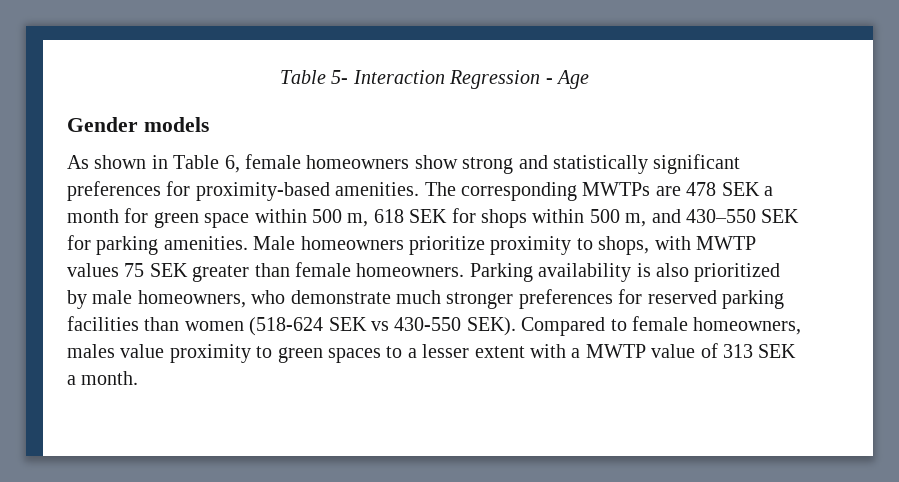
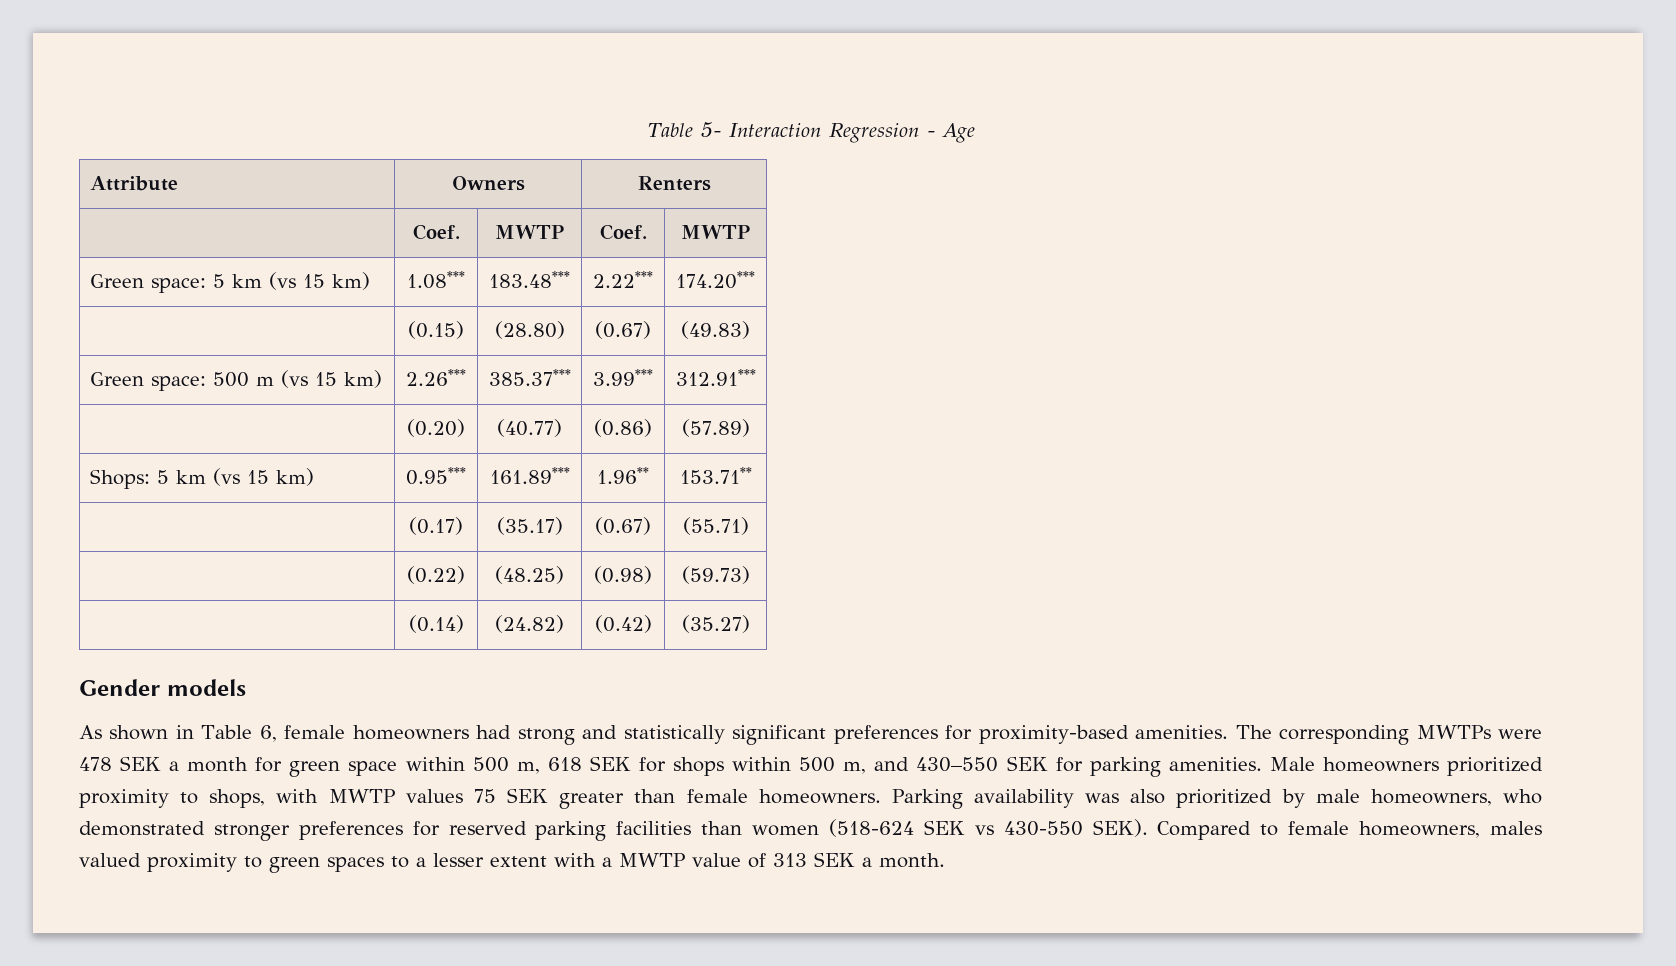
(589, 79) none -> [89,176,178,191] [451,176,525,191] [637,176,711,191] [412,224,460,240] [495,225,564,239] [599,224,647,240] [681,225,750,239] [89,272,370,293] [407,271,465,289] [489,271,570,288] [593,271,653,288] [676,271,755,289] [408,321,464,339] [494,321,565,339] [595,321,651,339] [681,321,750,339] [89,370,382,391] [406,369,466,386] [488,369,571,386] [593,369,653,386] [675,369,756,386] [407,419,465,437] [497,419,562,437] [594,419,652,437] [681,419,750,437] [89,468,314,489] [406,467,466,485] [489,467,570,484] [597,467,649,484] [679,467,752,484] [409,517,463,535] [496,517,563,535] [595,517,651,535] [682,517,749,535] [407,566,465,584] [495,566,564,584] [594,566,652,584] [681,566,750,584] [408,615,464,633] [495,615,564,633] [594,615,652,633] [681,615,750,633] // Attribute | Owners | Renters // | Coef. | MWTP | Coef. | MWTP // Green space: 5 km (vs 15 km) | 1.08*** | 183.48*** | 2.22*** | 174.20*** // | (0.15) | (28.80) | (0.67) | (49.83) // Green space: 500 m (vs 15 km) | 2.26*** | 385.37*** | 3.99*** | 312.91*** // | (0.20) | (40.77) | (0.86) | (57.89) // Shops: 5 km (vs 15 km) | 0.95*** | 161.89*** | 1.96** | 153.71** // | (0.17) | (35.17) | (0.67) | (55.71) // | (0.22) | (48.25) | (0.98) | (59.73) // | (0.14) | (24.82) | (0.42) | (35.27)
[414,155,458,169] show -> [476,725,512,739] had
[655,186,681,196] are -> [1497,729,1542,739] were
[409,236,485,255] prioritize -> [1447,757,1543,776] prioritized
[636,263,651,277] is -> [1085,793,1120,803] was
[290,290,441,304] demonstrate much -> [79,821,205,836] demonstrated
[120,344,165,358] value -> [79,853,141,867] valued

